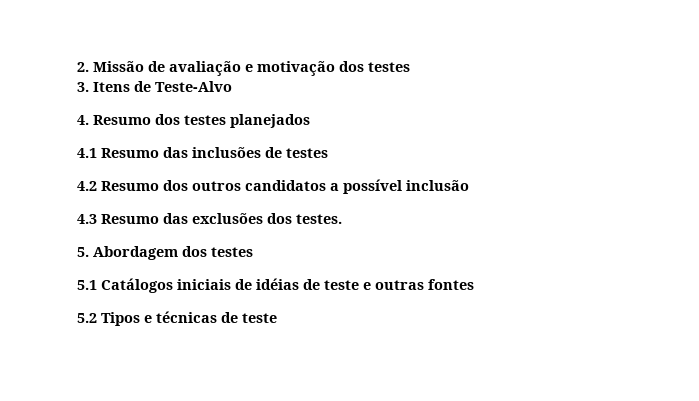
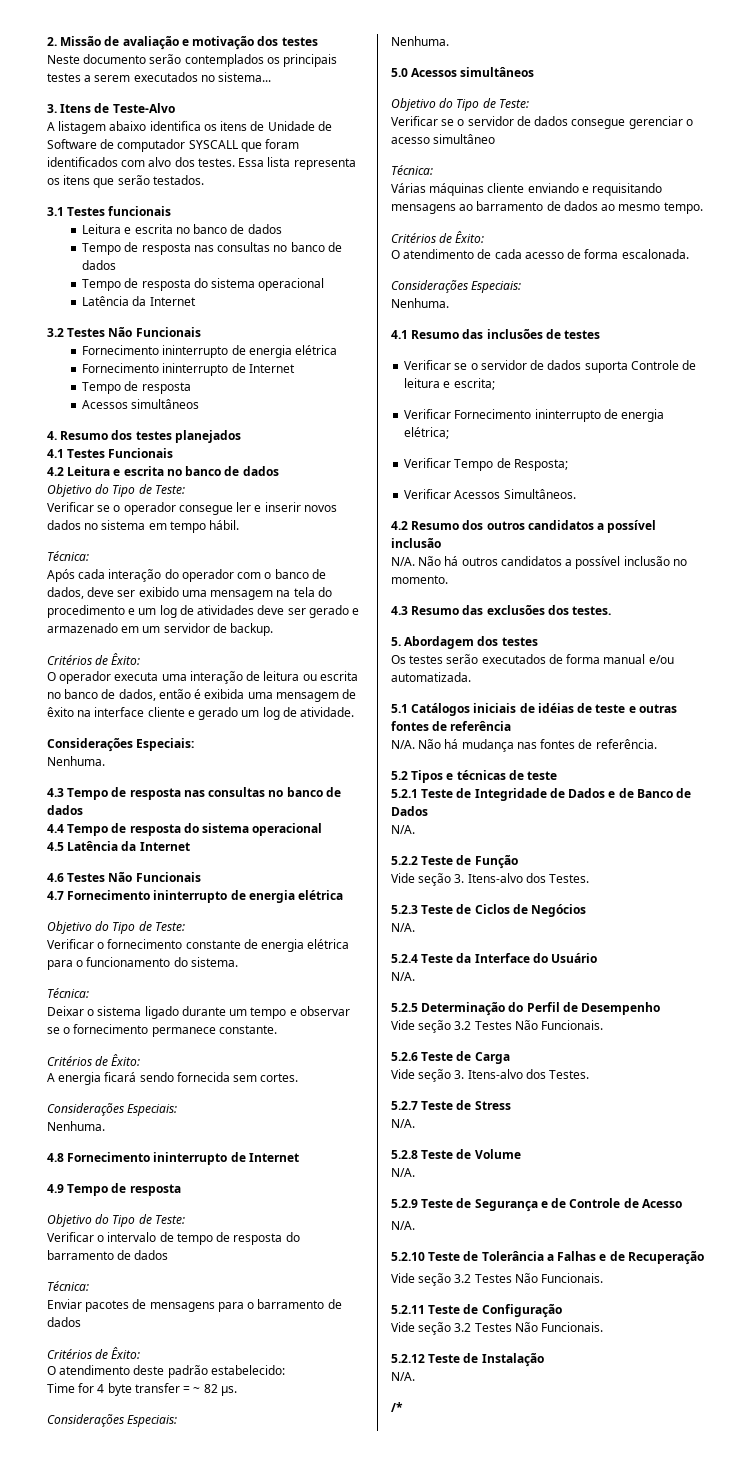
[77,81,232,92] 3. Itens de Teste-Alvo -> [47,54,338,67] [47,72,272,82] [47,103,175,113] [47,121,332,134] [47,139,300,152] [47,157,356,170] [47,175,204,188] [47,206,172,216] [82,224,282,234] [82,242,342,255] [82,260,117,270] [82,278,325,291] [82,296,196,306] [47,327,201,337] [82,345,338,358] [82,363,295,376] [82,381,191,394] [82,399,200,409] Neste documento serão contemplados os principais testes a serem executados no sistema... // 3. Itens de Teste-Alvo // A listagem abaixo identifica os itens de Unidade de Software de computador SYSCALL que foram identificados com alvo dos testes. Essa lista representa os itens que serão testados. // 3.1 Testes funcionais // Leitura e escrita no banco de dados // Tempo de resposta nas consultas no banco de dados // Tempo de resposta do sistema operacional // Latência da Internet // 3.2 Testes Não Funcionais // Fornecimento ininterrupto de energia elétrica // Fornecimento ininterrupto de Internet // Tempo de resposta // Acessos simultâneos
(310, 121) none -> [47,448,174,458] [47,466,279,476] [47,484,185,497] [47,502,337,515] [47,520,240,533] [47,551,89,561] [47,569,326,582] [47,587,332,600] [47,605,360,618] [47,623,274,636] [47,653,141,665] [47,671,358,684] [47,689,357,702] [47,707,355,720] [47,738,195,752] [47,756,105,766] [47,787,341,800] [47,805,83,815] [47,823,323,836] [47,841,190,851] [47,872,201,882] [47,890,344,903] [47,921,185,934] [47,939,350,952] [47,957,238,970] [47,988,89,998] [47,1006,350,1019] [47,1024,277,1037] [47,1054,141,1066] [47,1072,299,1085] [47,1103,178,1116] [47,1121,105,1131] [47,1152,299,1165] [47,1183,181,1196] [47,1214,185,1227] [47,1232,300,1245] [47,1250,169,1260] [47,1281,89,1291] [47,1299,342,1312] [47,1317,81,1327] [47,1347,141,1359] [47,1365,285,1378] [47,1383,237,1396] [47,1414,178,1427] [391,36,449,46] [391,67,535,77] [391,98,529,111] [391,116,693,129] [391,134,496,144] [391,165,433,175] [391,183,663,196] [391,201,703,214] [391,231,485,243] [391,249,689,259] [391,280,522,293] [391,298,449,308] // 4.1 Testes Funcionais // 4.2 Leitura e escrita no banco de dados // Objetivo do Tipo de Teste: // Verificar se o operador consegue ler e inserir novos dados no sistema em tempo hábil. // Técnica: // Após cada interação do operador com o banco de dados, deve ser exibido uma mensagem na tela do procedimento e um log de atividades deve ser gerado e armazenado em um servidor de backup. // Critérios de Êxito: // O operador executa uma interação de leitura ou escrita no banco de dados, então é exibida uma mensagem de êxito na interface cliente e gerado um log de atividade. // Considerações Especiais: // Nenhuma. // 4.3 Tempo de resposta nas consultas no banco de dados // 4.4 Tempo de resposta do sistema operacional // 4.5 Latência da Internet // 4.6 Testes Não Funcionais // 4.7 Fornecimento ininterrupto de energia elétrica // Objetivo do Tipo de Teste: // Verificar o fornecimento constante de energia elétrica para o funcionamento do sistema. // Técnica: // Deixar o sistema ligado durante um tempo e observar se o fornecimento permanece constante. // Critérios de Êxito: // A energia ficará sendo fornecida sem cortes. // Considerações Especiais: // Nenhuma. // 4.8 Fornecimento ininterrupto de Internet // 4.9 Tempo de resposta // Objetivo do Tipo de Teste: // Verificar o intervalo de tempo de resposta do barramento de dados // Técnica: // Enviar pacotes de mensagens para o barramento de dados // Critérios de Êxito: // O atendimento deste padrão estabelecido: // Time for 4 byte transfer = ~ 82 μs. // Considerações Especiais: // Nenhuma. // 5.0 Acessos simultâneos // Objetivo do Tipo de Teste: // Verificar se o servidor de dados consegue gerenciar o acesso simultâneo // Técnica: // Várias máquinas cliente enviando e requisitando mensagens ao barramento de dados ao mesmo tempo. // Critérios de Êxito: // O atendimento de cada acesso de forma escalonada. // Considerações Especiais: // Nenhuma.
(328, 153) none -> [404,360,697,373] [404,378,495,390] [404,409,665,422] [404,427,450,439] [404,458,568,471] [404,489,576,499] // Verificar se o servidor de dados suporta Controle de leitura e escrita; // Verificar Fornecimento ininterrupto de energia elétrica; // Verificar Tempo de Resposta; // Verificar Acessos Simultâneos.
(469, 185) none -> [391,556,687,569] [391,575,448,584] // N/A. Não há outros candidatos a possível inclusão no momento.
(253, 252) none -> [391,654,674,664] [391,672,471,682] // Os testes serão executados de forma manual e/ou automatizada.
(474, 284) none -> [432,721,512,731] [391,739,657,752] de referência // N/A. Não há mudança nas fontes de referência.
(277, 318) none -> [391,788,692,801] [391,806,428,816] [391,825,415,834] [391,855,518,869] [391,873,590,886] [391,904,587,917] [391,923,415,932] [391,953,598,963] [391,972,415,981] [391,1002,661,1016] [391,1020,604,1033] [391,1051,510,1064] [391,1069,590,1082] [391,1100,511,1110] [391,1119,415,1128] [391,1149,521,1159] [391,1168,415,1177] [391,1198,682,1212] [391,1221,415,1230] [391,1251,704,1265] [391,1273,604,1286] [391,1304,562,1318] [391,1322,604,1335] [391,1353,544,1367] [391,1372,415,1381] [391,1402,403,1412] // 5.2.1 Teste de Integridade de Dados e de Banco de Dados // N/A. // 5.2.2 Teste de Função // Vide seção 3. Itens-alvo dos Testes. // 5.2.3 Teste de Ciclos de Negócios // N/A. // 5.2.4 Teste da Interface do Usuário // N/A. // 5.2.5 Determinação do Perfil de Desempenho // Vide seção 3.2 Testes Não Funcionais. // 5.2.6 Teste de Carga // Vide seção 3. Itens-alvo dos Testes. // 5.2.7 Teste de Stress // N/A. // 5.2.8 Teste de Volume // N/A. // 5.2.9 Teste de Segurança e de Controle de Acesso // N/A. // 5.2.10 Teste de Tolerância a Falhas e de Recuperação // Vide seção 3.2 Testes Não Funcionais. // 5.2.11 Teste de Configuração // Vide seção 3.2 Testes Não Funcionais. // 5.2.12 Teste de Instalação // N/A. // /*

